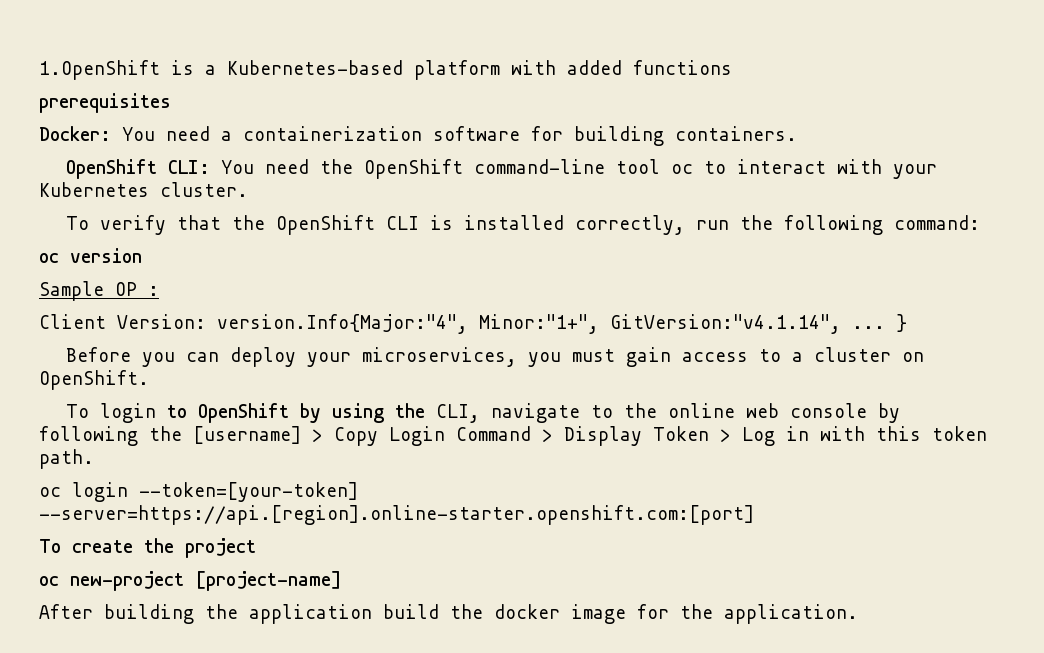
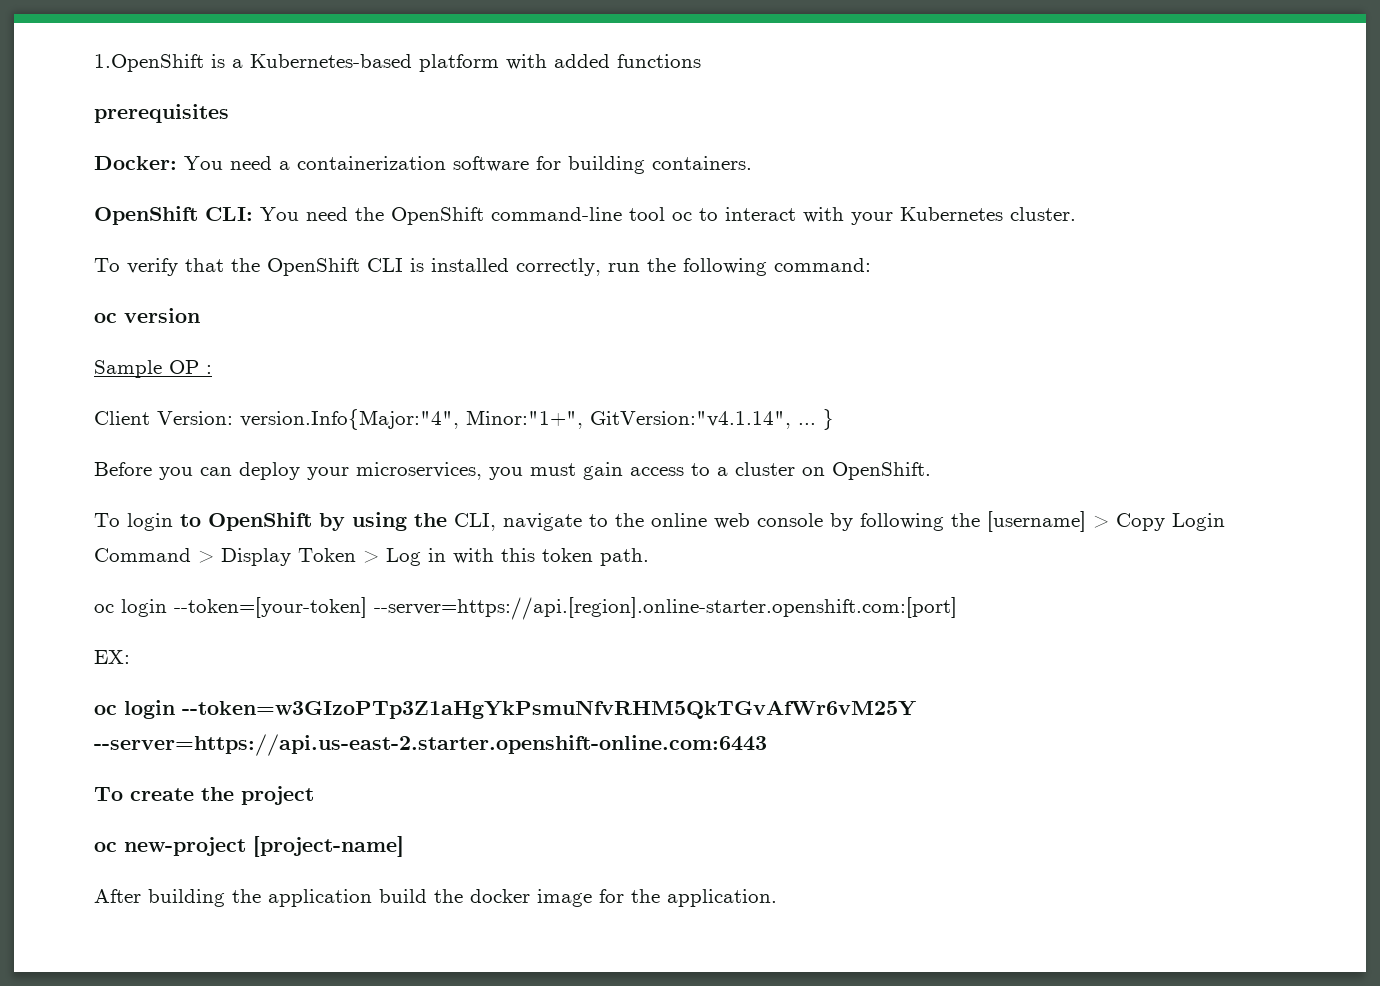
(754, 515) none -> [94,650,130,664] [94,700,916,719] [94,734,767,756] // EX: // oc login --token=w3GIzoPTp3Z1aHgYkPsmuNfvRHM5QkTGvAfWr6vM25Y --server=https://api.us-east-2.starter.openshift-online.com:6443

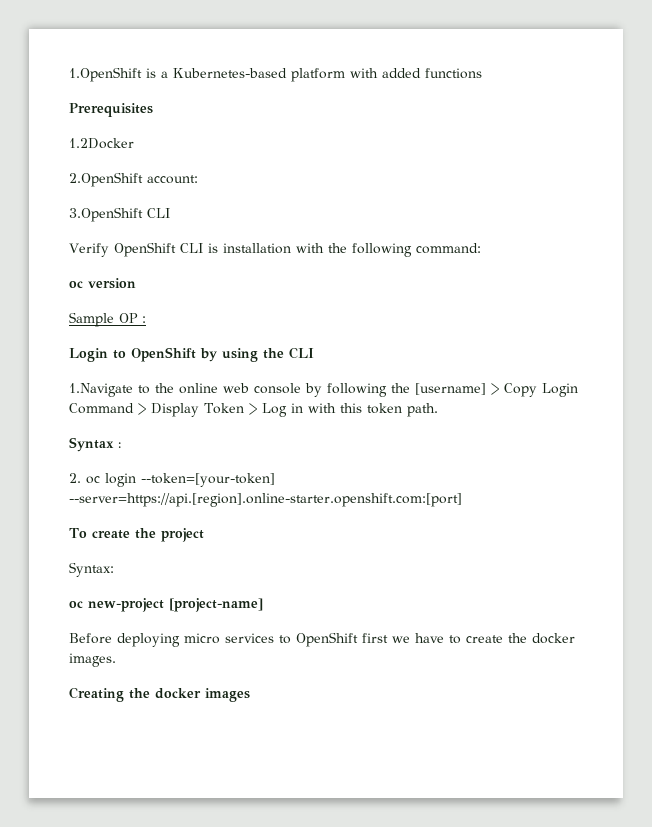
[94,104,229,123] [94,156,752,174] [94,206,1076,225] [94,258,640,276] prerequisites // Docker: You need a containerization software for building containers. // OpenShift CLI: You need the OpenShift command-line tool oc to interact with your Kubernetes cluster. // To verify that the OpenShift CLI is installed correctly, run -> [69,103,153,117] [69,138,134,149] [69,172,198,187] [69,207,170,222] [69,242,324,257] Prerequisites // 1.2Docker // 2.OpenShift account: // 3.OpenShift CLI // Verify OpenShift CLI is installation with
[94,409,834,430] [94,462,931,480] [94,513,173,531] Client Version: version.Info{Major:"4", Minor:"1+", GitVersion:"v4.1.14", ... } // Before you can deploy your microservices, you must gain access to a cluster on OpenShift. // To login -> [69,348,108,362] Login
[454,513,582,531] CLI, navigate -> [289,347,314,359] [69,383,133,397] CLI // 1.Navigate
(649, 557) none -> [69,437,121,452] [69,473,81,483] Syntax : // 2.
[94,650,130,664] [94,700,916,719] [94,734,767,756] // EX: // oc login --token=w3GIzoPTp3Z1aHgYkPsmuNfvRHM5QkTGvAfWr6vM25Y --server=https://api.us-east-2.starter.openshift-online.com:6443 -> (462, 500) none
(314, 795) none -> [69,562,114,577] // Syntax:
[94,889,777,907] After building the application build the docker image for the application. -> [69,632,575,647] [69,653,116,667] [69,687,250,702] Before deploying micro services to OpenShift first we have to create the docker images. // Creating the docker images

